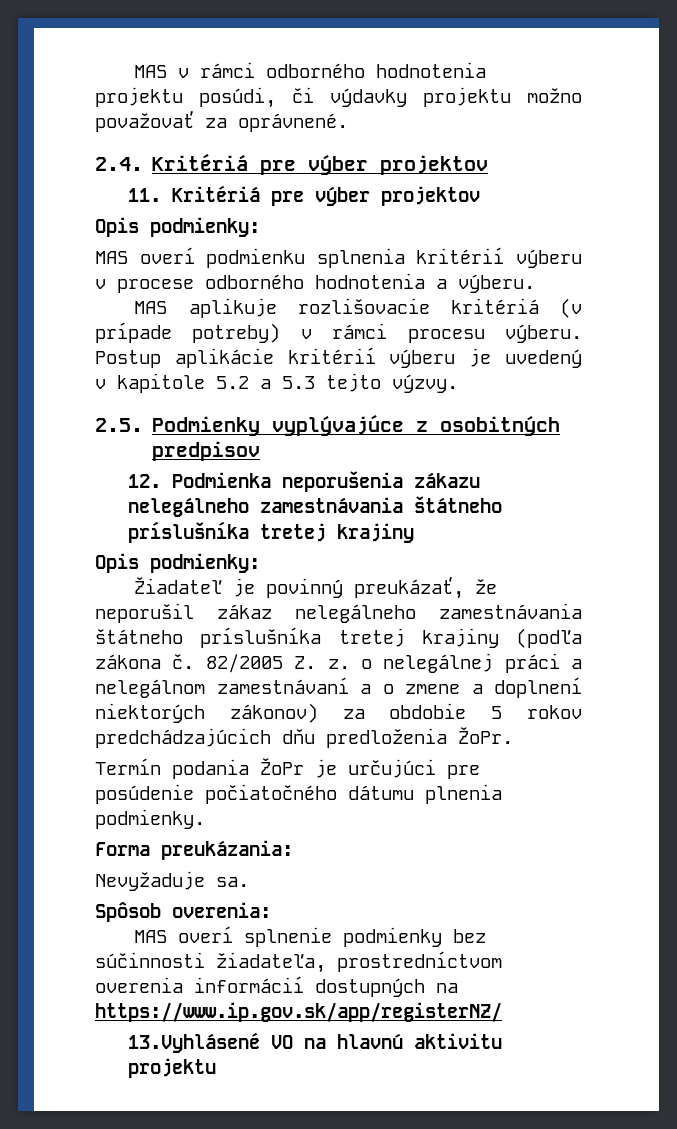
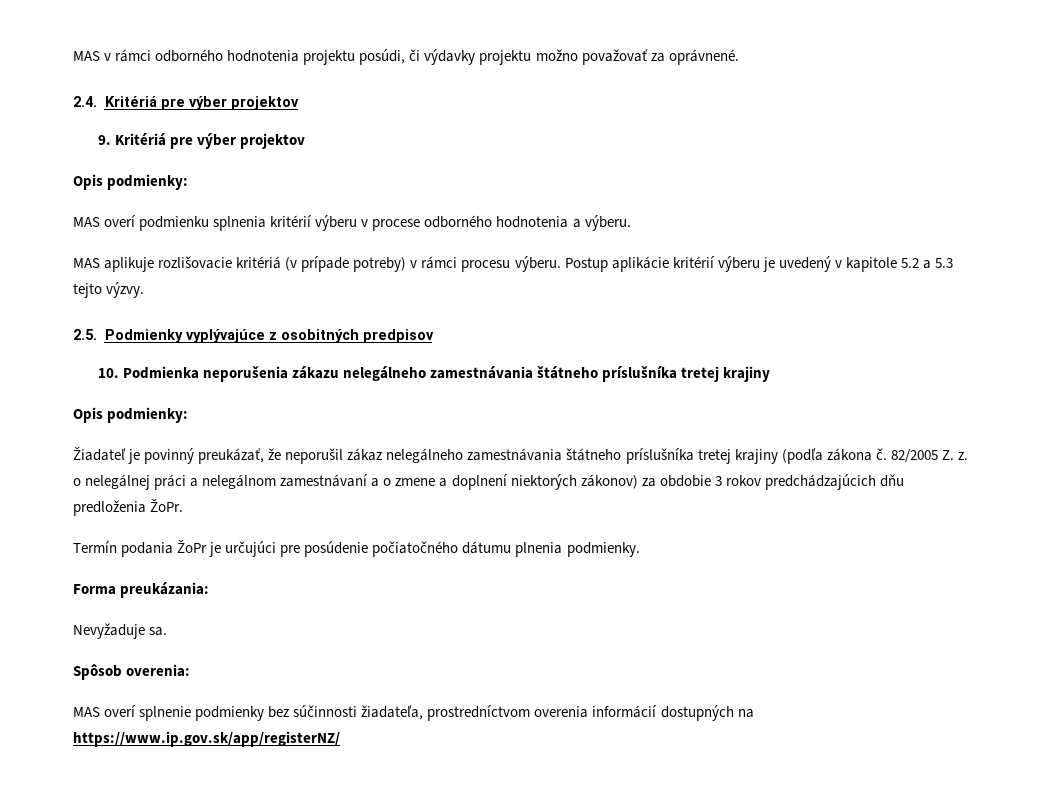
[127,188,161,202] 11. -> [97,135,111,145] 9.
[127,474,161,488] 12. -> [97,368,119,378] 10.
[491,706,503,719] 5 -> [714,476,722,486] 3
[127,1032,502,1053] [127,1058,216,1078] // 13.Vyhlásené VO na hlavnú aktivitu projektu -> (340, 739) none

